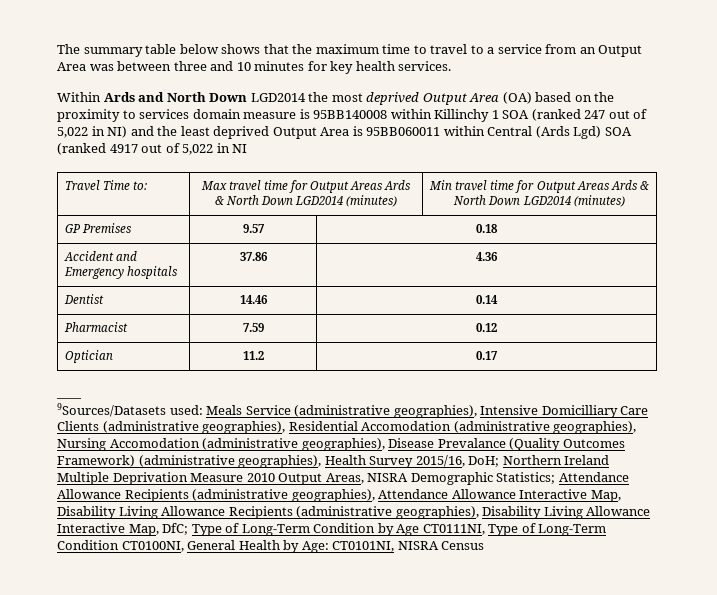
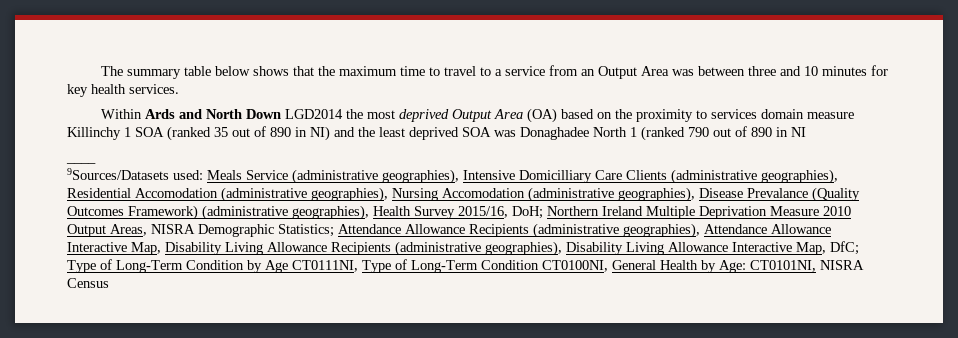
[299,109,432,119] is 95BB140008 within -> (855, 115) none
[584,109,648,119] [57,127,88,138] 247 out of 5,022 -> [214,126,291,137] 35 out of 890
[272,126,632,139] [57,143,214,155] Output Area is 95BB060011 within Central (Ards Lgd) SOA (ranked 4917 out of 5,022 -> [462,126,772,141] SOA was Donaghadee North 1 (ranked 790 out of 890
[64,180,147,191] [200,180,412,193] [214,195,398,207] [429,180,649,193] [453,195,625,207] [64,223,132,233] [242,224,265,233] [476,224,498,233] [63,251,137,261] [63,266,178,279] [239,252,268,261] [476,252,498,261] [63,294,104,304] [239,295,268,304] [476,295,498,304] [63,322,128,332] [242,323,264,332] [476,323,497,332] [64,350,113,363] [242,351,264,360] [476,351,498,360] // Travel Time to: | Max travel time for Output Areas Ards & North Down LGD2014 (minutes) | Min travel time for Output Areas Ards & North Down LGD2014 (minutes) // GP Premises | 9.57 | 0.18 // Accident and Emergency hospitals | 37.86 | 4.36 // Dentist | 14.46 | 0.14 // Pharmacist | 7.59 | 0.12 // Optician | 11.2 | 0.17 -> (806, 132) none

